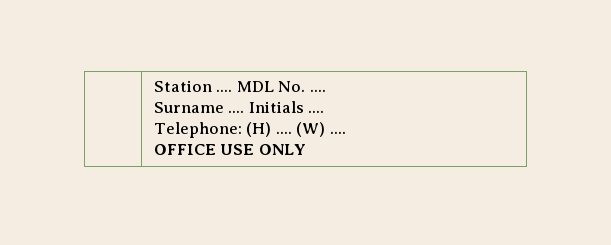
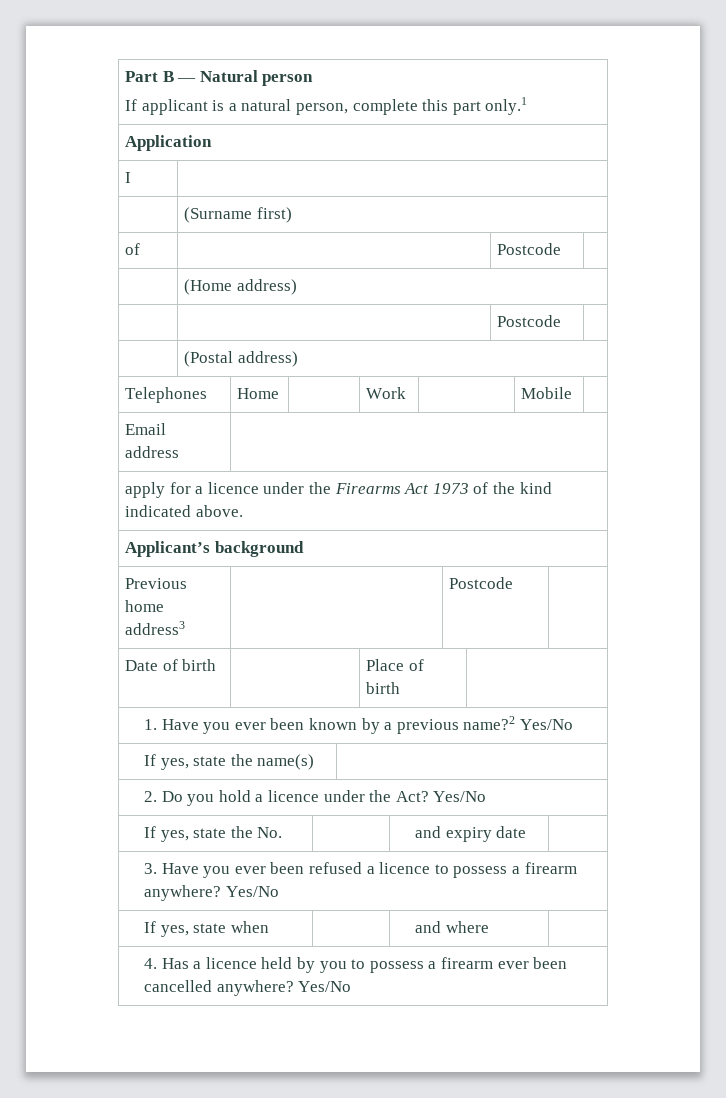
[153,80,326,92] [153,101,325,113] [153,122,346,138] [153,144,306,155] | Station .... MDL No. .... // Surname .... Initials .... // Telephone: (H) .... (W) .... // OFFICE USE ONLY -> [125,70,314,86] [125,97,528,115] [125,135,213,151] [125,172,132,183] [184,207,292,223] [125,243,141,255] [497,243,562,255] [184,279,297,295] [497,315,562,327] [184,351,298,367] [125,387,208,403] [237,388,280,399] [366,387,407,399] [521,387,573,399] [125,423,167,435] [125,446,180,458] [125,482,552,498] [125,505,243,517] [125,541,304,557] [125,578,188,589] [125,600,165,612] [125,621,186,635] [449,577,514,589] [125,659,217,671] [366,659,424,671] [366,682,401,694] [144,716,573,734] [144,754,315,770] [144,790,487,806] [144,826,283,842] [415,826,527,842] [144,862,577,878] [144,885,279,901] [144,921,269,937] [415,921,489,933] [144,957,568,973] [144,980,352,996] Part B — Natural person // If applicant is a natural person, complete this part only.1 // Application // I | // | (Surname first) // of | | Postcode | // | (Home address) // | | Postcode | // | (Postal address) // Telephones | Home | | Work | | Mobile | // Email address | // apply for a licence under the Firearms Act 1973 of the kind indicated above. // Applicant’s background // Previous home address3 | | Postcode | // Date of birth | | Place of birth | // 1. Have you ever been known by a previous name?2 Yes/No // If yes, state the name(s) | // 2. Do you hold a licence under the Act? Yes/No // If yes, state the No. | | and expiry date | // 3. Have you ever been refused a licence to possess a firearm anywhere? Yes/No // If yes, state when | | and where | // 4. Has a licence held by you to possess a firearm ever been cancelled anywhere? Yes/No

